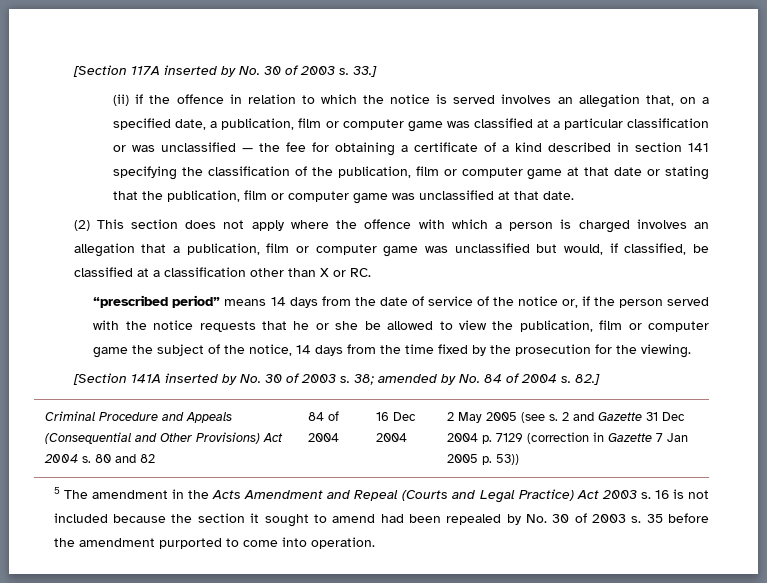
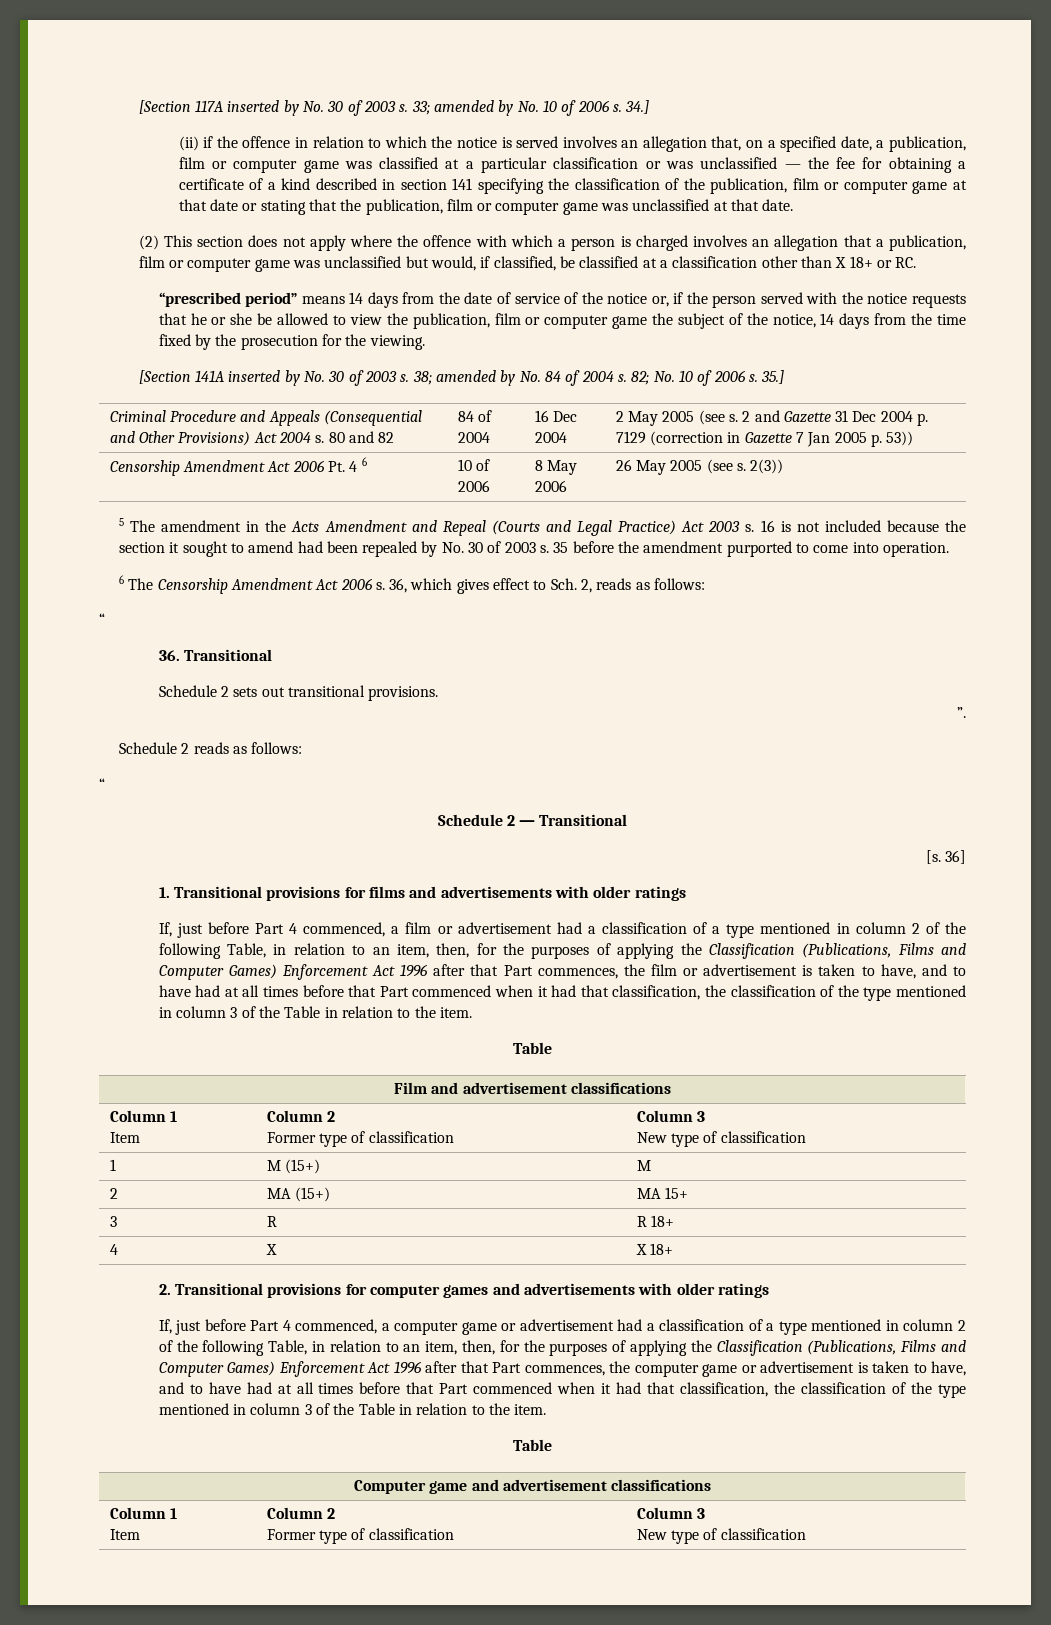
[352,66,377,77] 33.] -> [411,100,650,116] 33; amended by No. 10 of 2006 s. 34.]
(329, 272) none -> [849,256,873,268] 18+
[574,374,600,385] 82.] -> [631,370,785,386] 82; No. 10 of 2006 s. 35.]
(519, 459) none -> [109,457,367,476] [457,459,490,471] [457,480,490,492] [534,460,577,475] [534,480,567,492] [615,459,784,475] // Censorship Amendment Act 2006 Pt. 4 6 | 10 of 2006 | 8 May 2006 | 26 May 2005 (see s. 2(3))
(375, 543) none -> [118,575,706,594] [99,613,105,625] [158,649,273,661] [158,685,439,701] [957,707,966,718] [118,742,303,754] [99,778,105,790] [437,814,628,826] [925,850,966,864] [158,886,686,901] [158,922,966,938] [158,943,966,959] [158,964,967,980] [158,985,967,1001] [158,1006,472,1018] [513,1042,552,1054] [394,1082,671,1094] [109,1110,177,1122] [109,1132,140,1143] [266,1110,335,1122] [266,1131,454,1147] [636,1110,705,1122] [636,1131,806,1147] [109,1159,116,1171] [266,1159,320,1174] [636,1160,651,1171] [109,1188,118,1199] [266,1187,330,1202] [636,1187,688,1199] [109,1216,117,1227] [266,1216,277,1227] [636,1215,674,1227] [109,1244,118,1255] [265,1244,277,1255] [635,1243,673,1255] [158,1283,769,1298] [158,1319,967,1335] [158,1340,967,1356] [158,1361,967,1377] [158,1382,966,1398] [158,1403,547,1415] [513,1439,552,1451] [353,1479,712,1494] [109,1507,177,1519] [109,1529,140,1540] [266,1507,335,1519] [266,1528,454,1544] [636,1507,705,1519] [636,1528,806,1544] // 6 The Censorship Amendment Act 2006 s. 36, which gives effect to Sch. 2, reads as follows: // “ // 36. Transitional // Schedule 2 sets out transitional provisions. // ”. // Schedule 2 reads as follows: // “ // Schedule 2 — Transitional // [s. 36] // 1. Transitional provisions for films and advertisements with older ratings // If, just before Part 4 commenced, a film or advertisement had a classification of a type mentioned in column 2 of the following Table, in relation to an item, then, for the purposes of applying the Classification (Publications, Films and Computer Games) Enforcement Act 1996 after that Part commences, the film or advertisement is taken to have, and to have had at all times before that Part commenced when it had that classification, the classification of the type mentioned in column 3 of the Table in relation to the item. // Table // Film and advertisement classifications // Column 1 // Item | Column 2 // Former type of classification | Column 3 // New type of classification // 1 | M (15+) | M // 2 | MA (15+) | MA 15+ // 3 | R | R 18+ // 4 | X | X 18+ // 2. Transitional provisions for computer games and advertisements with older ratings // If, just before Part 4 commenced, a computer game or advertisement had a classification of a type mentioned in column 2 of the following Table, in relation to an item, then, for the purposes of applying the Classification (Publications, Films and Computer Games) Enforcement Act 1996 after that Part commences, the computer game or advertisement is taken to have, and to have had at all times before that Part commenced when it had that classification, the classification of the type mentioned in column 3 of the Table in relation to the item. // Table // Computer game and advertisement classifications // Column 1 // Item | Column 2 // Former type of classification | Column 3 // New type of classification

